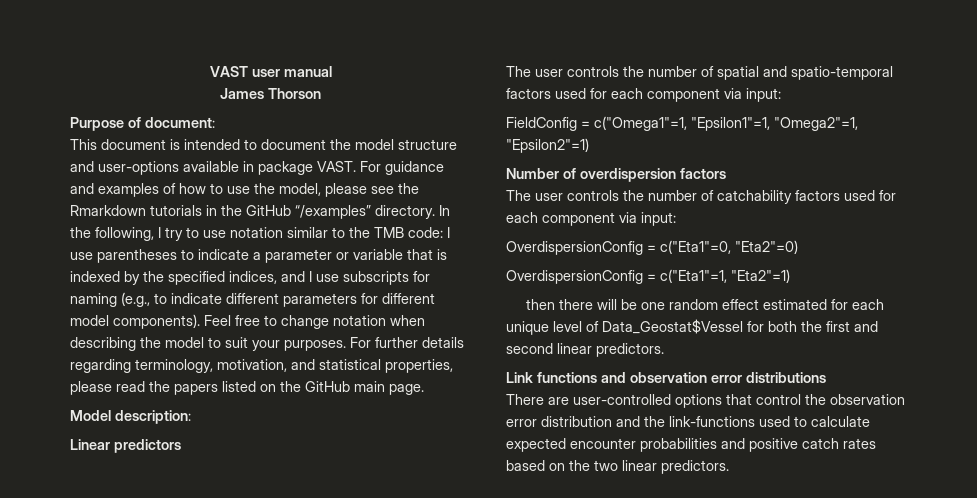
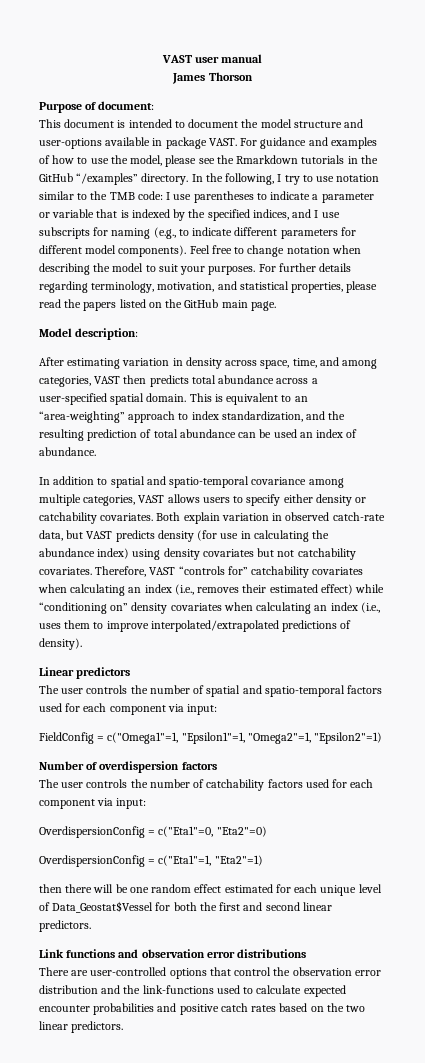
(191, 417) none -> [39,357,378,369] [39,375,318,387] [39,393,308,405] [39,411,346,423] [39,429,358,441] [39,447,96,456] [39,476,344,488] [39,494,367,506] [39,512,385,524] [39,530,330,542] [39,548,356,560] [39,566,364,578] [38,584,385,596] [39,602,380,614] [39,620,352,632] [39,638,82,650] // After estimating variation in density across space, time, and among categories, VAST then predicts total abundance across a user-specified spatial domain. This is equivalent to an “area-weighting” approach to index standardization, and the resulting prediction of total abundance can be used an index of abundance. // In addition to spatial and spatio-temporal covariance among multiple categories, VAST allows users to specify either density or catchability covariates. Both explain variation in observed catch-rate data, but VAST predicts density (for use in calculating the abundance index) using density covariates but not catchability covariates. Therefore, VAST “controls for” catchability covariates when calculating an index (i.e., removes their estimated effect) while “conditioning on” density covariates when calculating an index (i.e., uses them to improve interpolated/extrapolated predictions of density).

